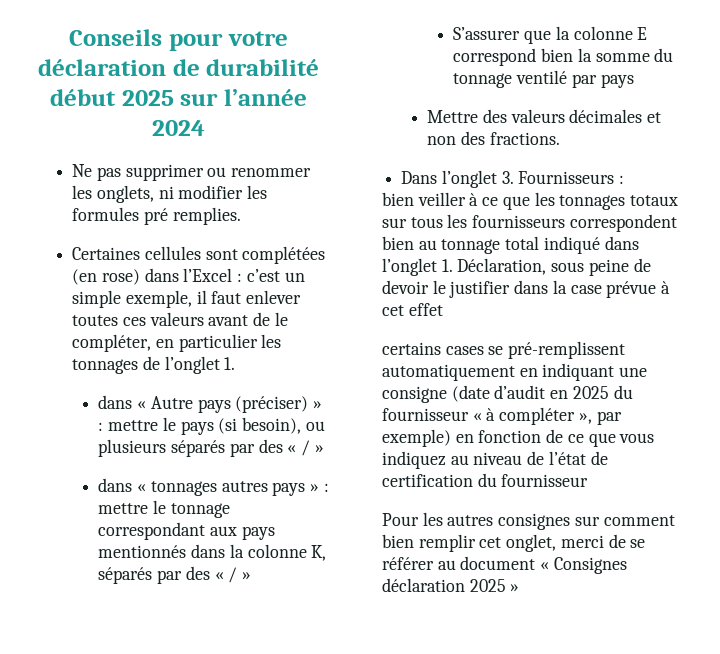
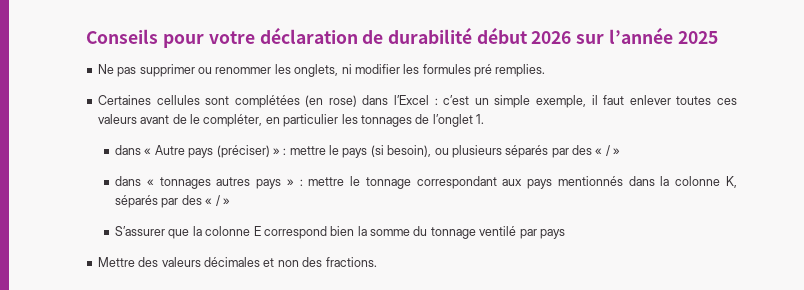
[121,90,174,106] 2025 -> [531,31,572,44] 2026
[152,120,205,136] 2024 -> [677,31,718,44] 2025
[401,170,625,188] [382,192,679,210] [382,214,677,232] [382,236,639,254] [382,258,651,276] [382,280,671,298] [382,303,443,316] [382,341,626,359] [382,363,648,381] [382,385,633,403] [382,407,622,425] [382,429,655,447] [382,451,608,469] [382,473,589,487] [382,512,675,530] [382,534,646,552] [382,556,627,574] [382,578,520,592] // Dans l’onglet 3. Fournisseurs : // bien veiller à ce que les tonnages totaux sur tous les fournisseurs correspondent bien au tonnage total indiqué dans l’onglet 1. Déclaration, sous peine de devoir le justifier dans la case prévue à cet effet // certains cases se pré-remplissent automatiquement en indiquant une consigne (date d’audit en 2025 du fournisseur « à compléter », par exemple) en fonction de ce que vous indiquez au niveau de l’état de certification du fournisseur // Pour les autres consignes sur comment bien remplir cet onglet, merci de se référer au document « Consignes déclaration 2025 » -> (377, 262) none

